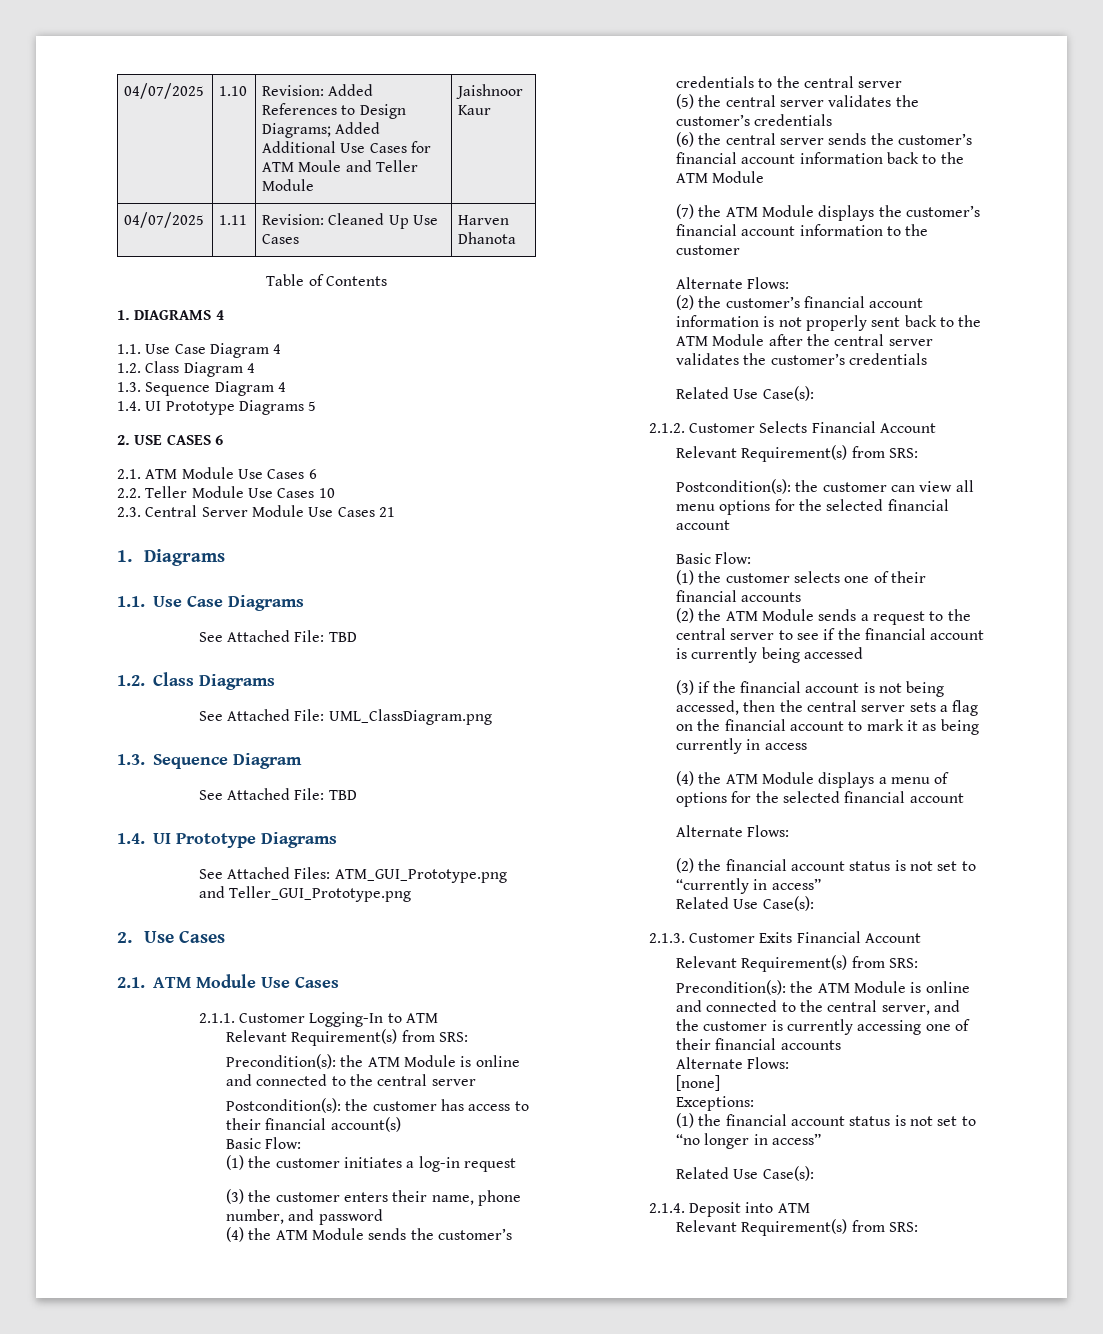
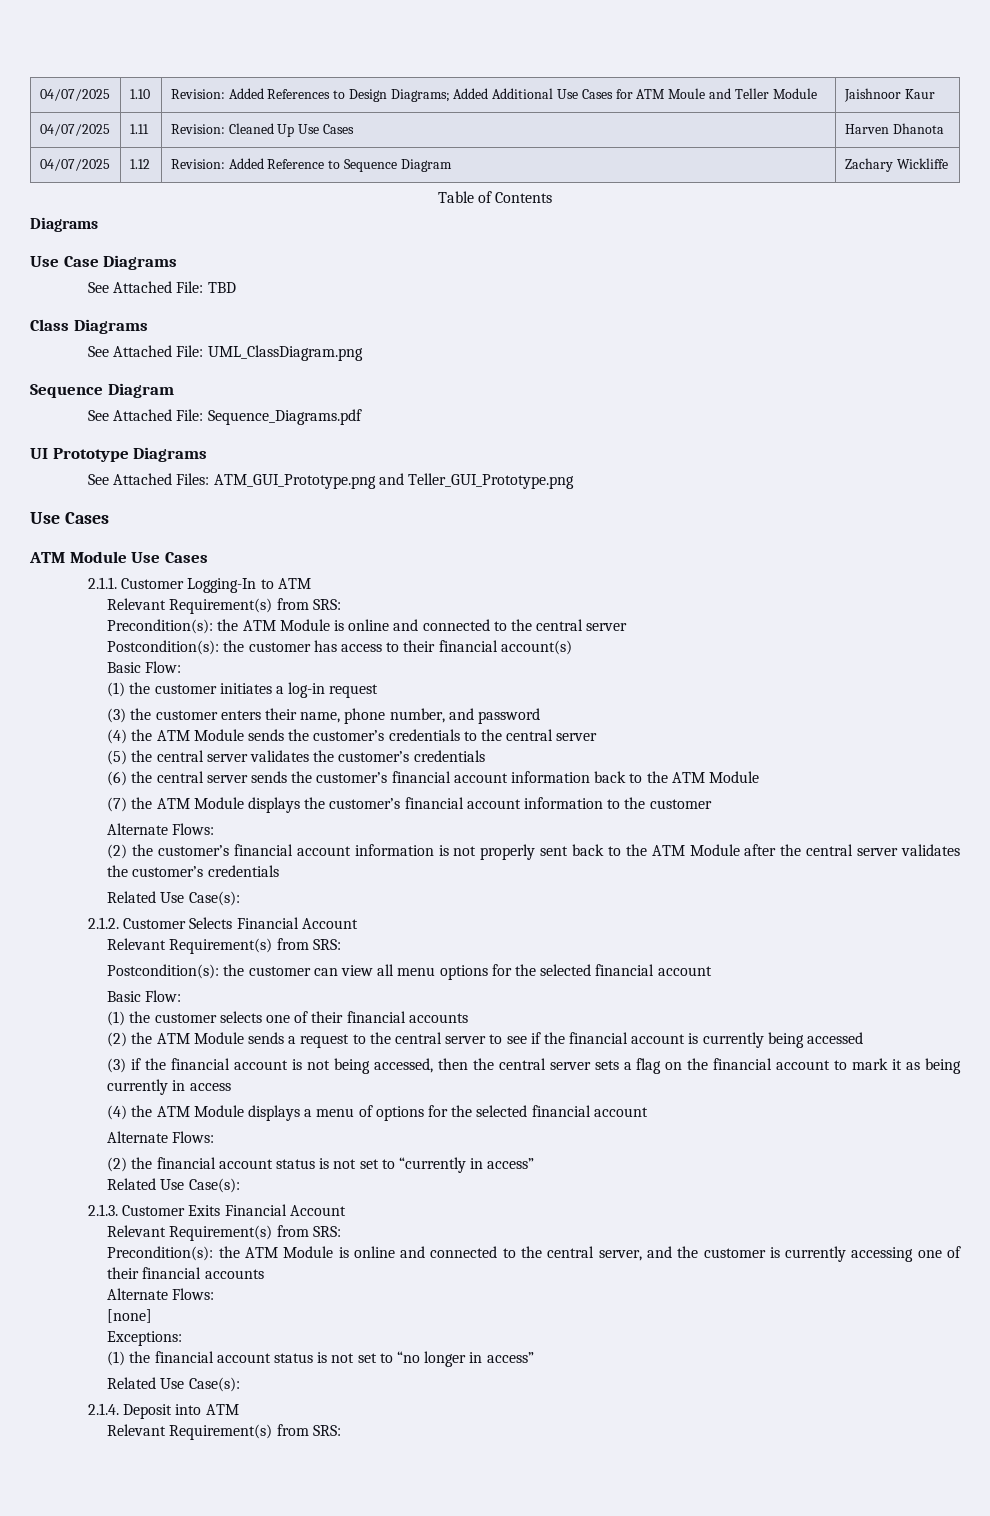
[266,274,387,286] [117,310,224,320] [117,343,282,358] [117,361,255,377] [117,381,286,396] [117,400,317,415] [117,434,223,445] [117,467,317,479] [117,486,335,498] [117,505,395,517] [117,549,226,566] [117,596,145,607] // Table of Contents // 1. DIAGRAMS 4 // 1.1. Use Case Diagram 4 // 1.2. Class Diagram 4 // 1.3. Sequence Diagram 4 // 1.4. UI Prototype Diagrams 5 // 2. USE CASES 6 // 2.1. ATM Module Use Cases 6 // 2.2. Teller Module Use Cases 10 // 2.3. Central Server Module Use Cases 21 // 1. Diagrams // 1.1. -> [39,159,110,171] [129,159,150,169] [170,158,452,172] [844,158,948,172] [437,191,553,203] [30,217,98,232] // 04/07/2025 | 1.12 | Revision: Added Reference to Sequence Diagram | Zachary Wickliffe // Table of Contents // Diagrams //
[117,675,145,686] 1.2. -> (236, 287) none
[117,754,145,765] 1.3. -> (363, 353) none
[328,790,357,800] [117,833,145,844] TBD // 1.4. -> [207,409,362,425] Sequence_Diagrams.pdf //
[117,930,226,943] [117,977,145,988] 2. Use Cases // 2.1. -> [30,512,109,524] Use Cases //

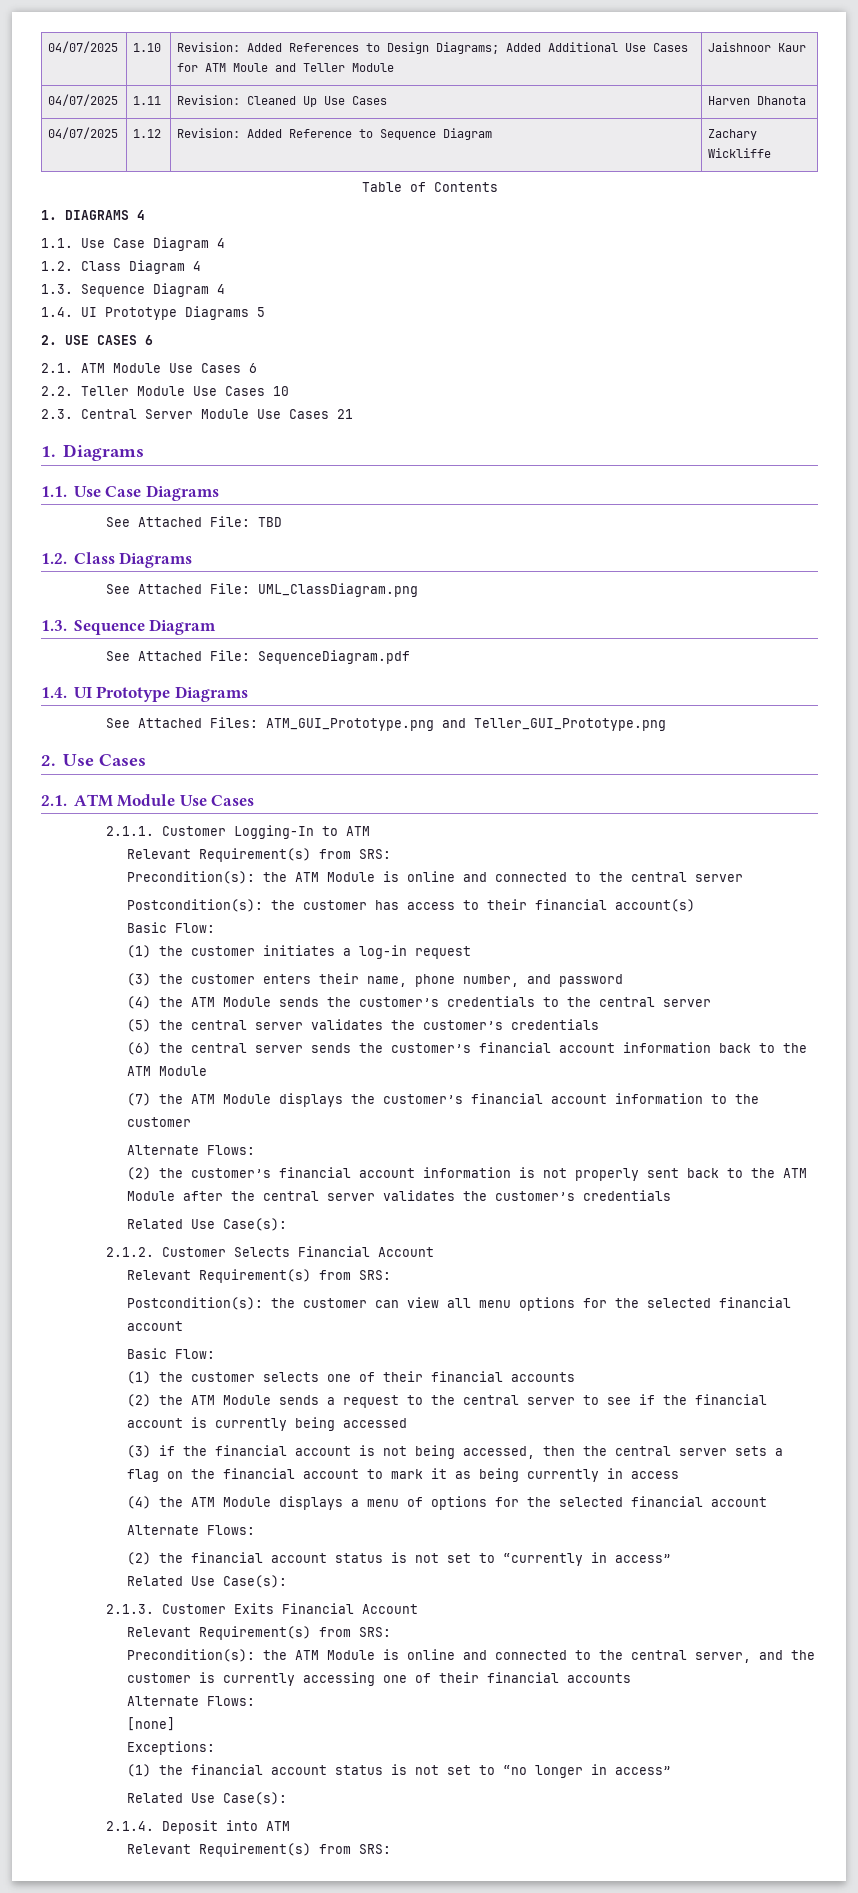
[30,217,98,232] Diagrams // -> [41,210,145,220] [41,237,225,251] [41,260,201,274] [41,283,225,297] [41,306,265,320] [41,335,153,345] [41,363,257,373] [41,386,289,396] [41,409,353,419] [41,444,144,461] [41,486,67,497] 1. DIAGRAMS 4 // 1.1. Use Case Diagram 4 // 1.2. Class Diagram 4 // 1.3. Sequence Diagram 4 // 1.4. UI Prototype Diagrams 5 // 2. USE CASES 6 // 2.1. ATM Module Use Cases 6 // 2.2. Teller Module Use Cases 10 // 2.3. Central Server Module Use Cases 21 // 1. Diagrams // 1.1.
(236, 287) none -> [41,553,67,564] 1.2.
(363, 353) none -> [41,620,67,631] 1.3.
[207,409,362,425] Sequence_Diagrams.pdf // -> [257,650,410,664] [41,687,67,698] SequenceDiagram.pdf // 1.4.
[30,512,109,524] Use Cases // -> [41,754,146,766] [41,795,67,806] 2. Use Cases // 2.1.

